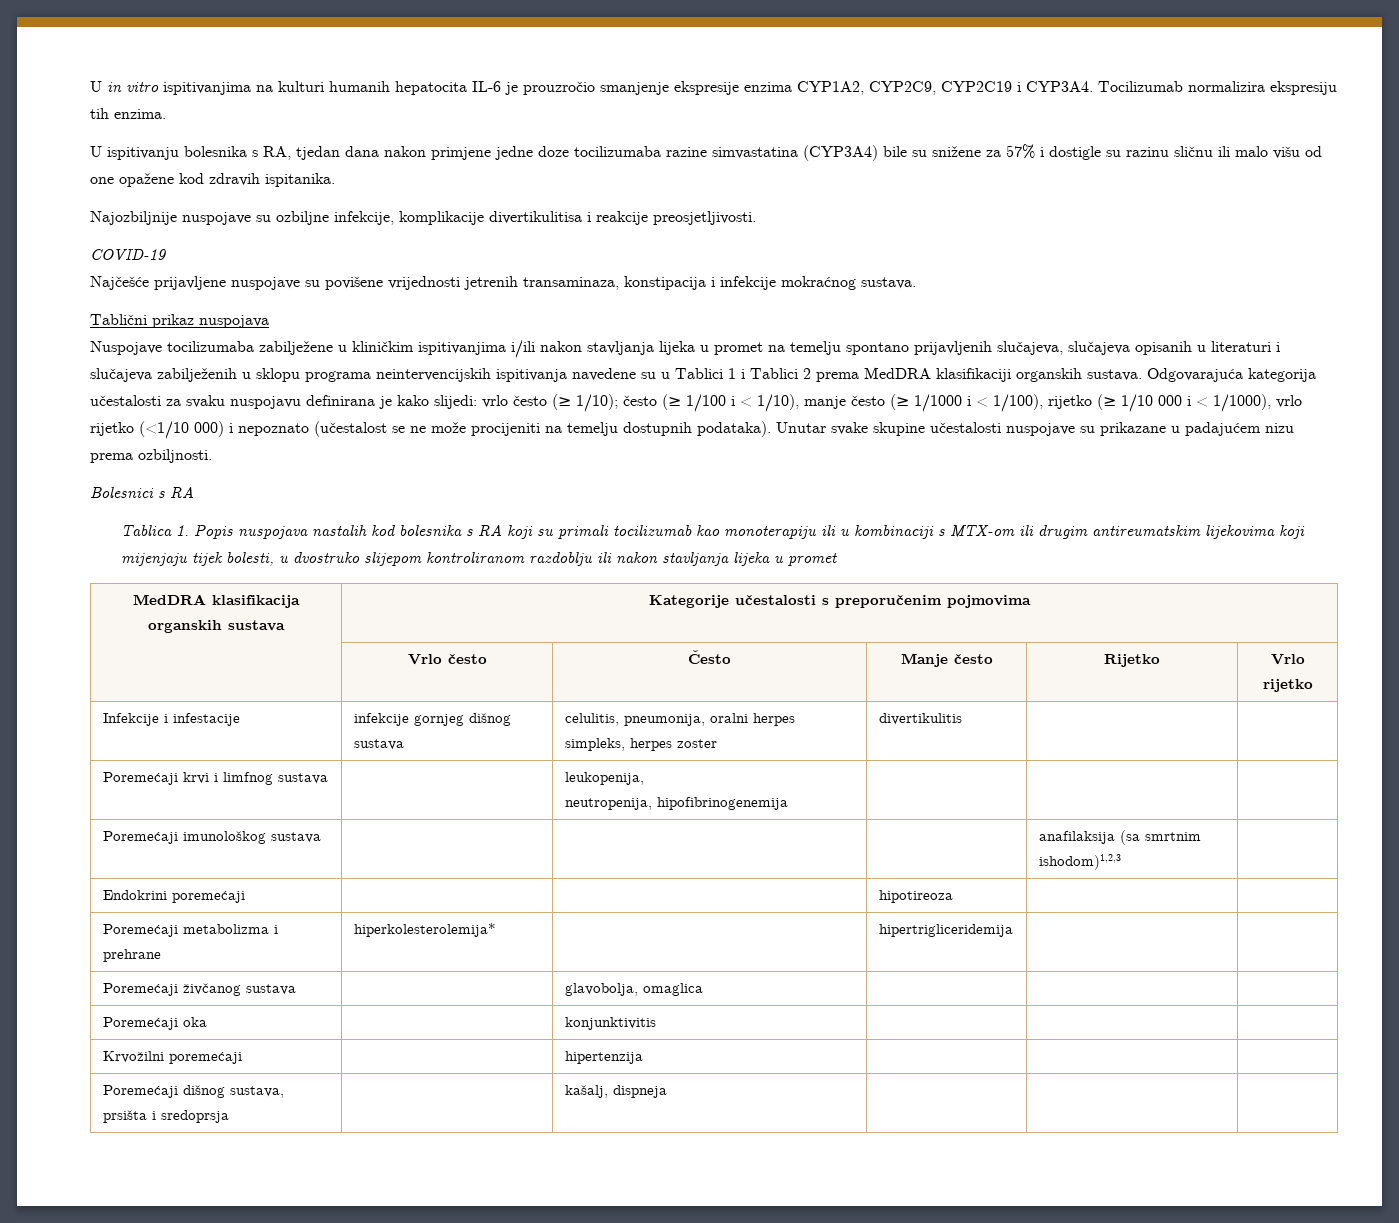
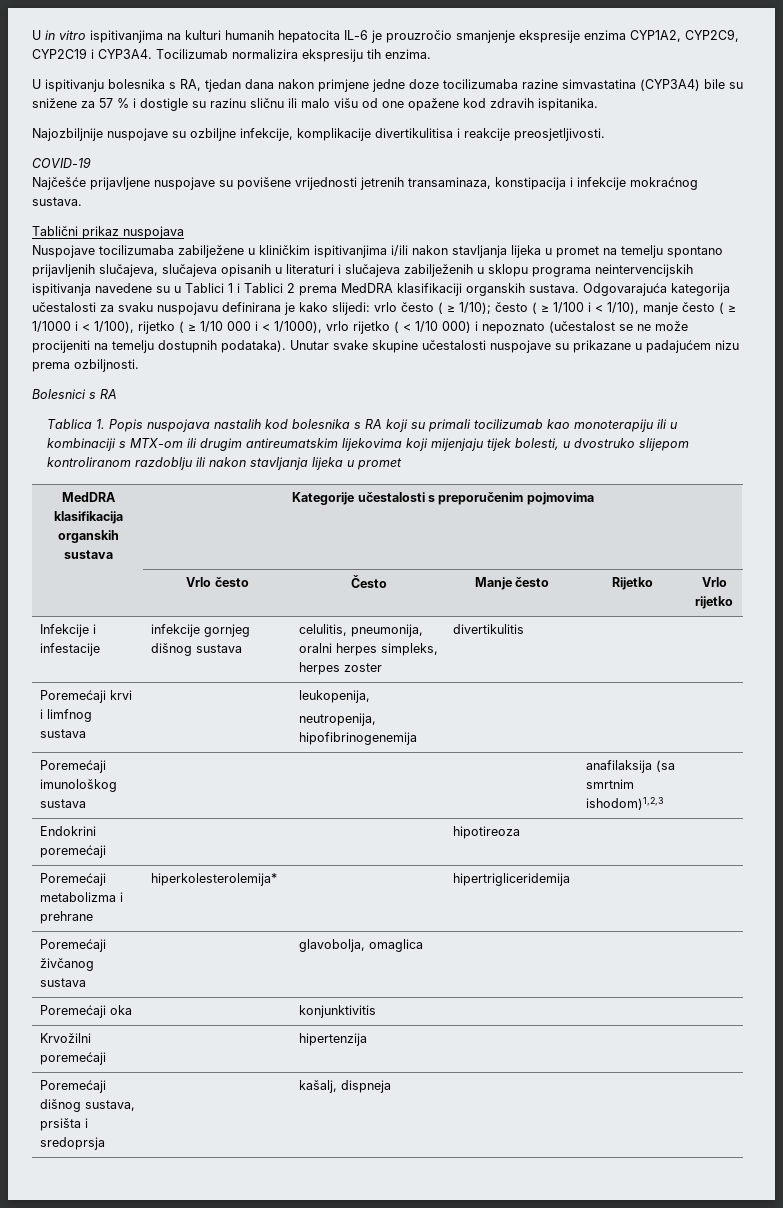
[1006,144,1035,159] 57% -> [99,98,129,108] 57 %
[552,394,681,412] (≥ 1/10); često (≥ -> [438,302,549,314] ( ≥ 1/10); često ( ≥
[890,394,909,410] (≥ -> [719,302,736,314] ( ≥
[1097,394,1116,410] (≥ -> [179,321,196,333] ( ≥
[139,421,189,439] (<1/10 -> [394,321,438,333] ( < 1/10

